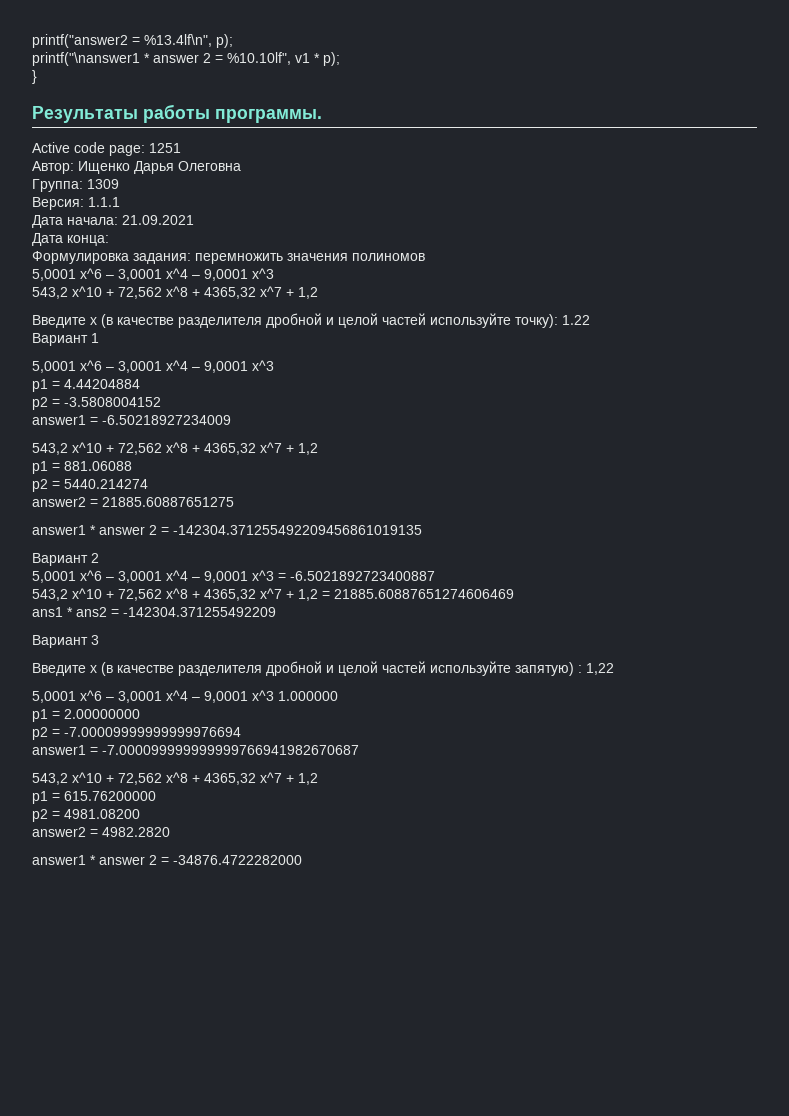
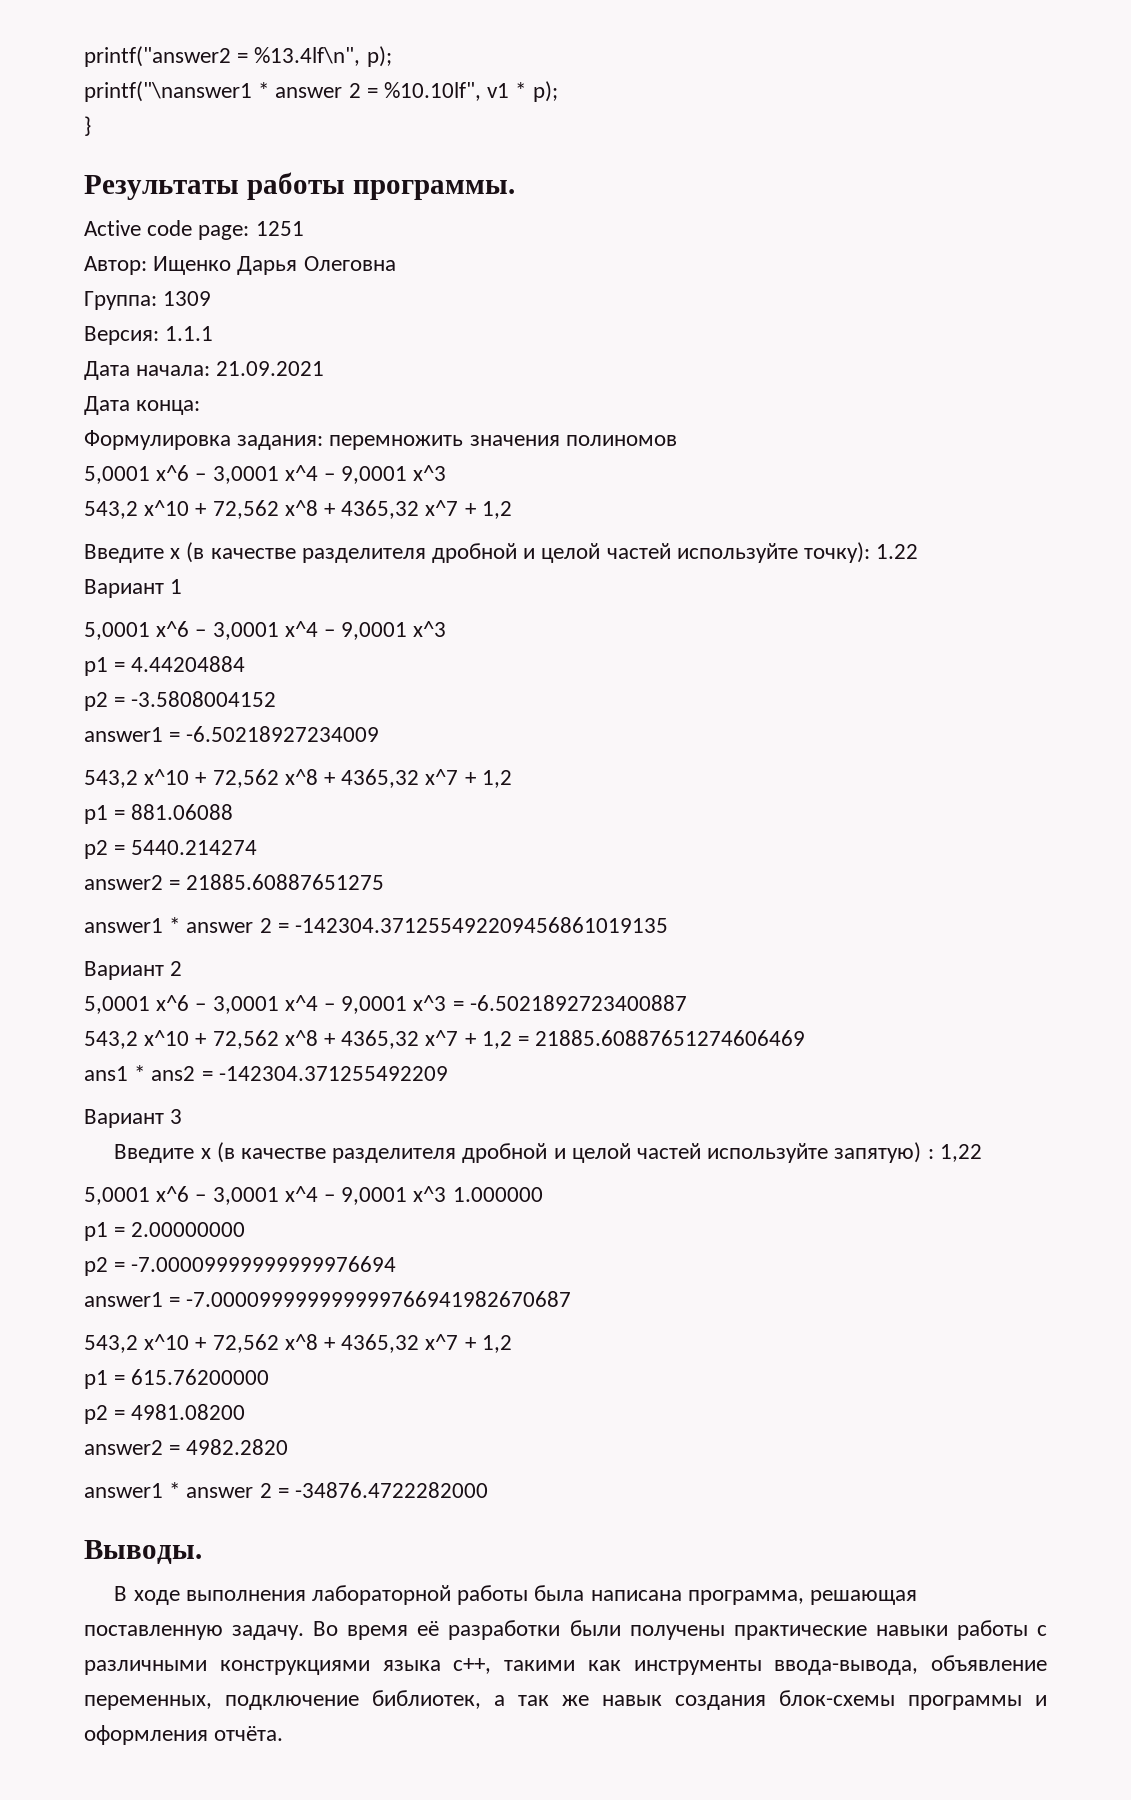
(302, 860) none -> [84,1540,202,1564] [114,1585,917,1605] [84,1620,1047,1640] [84,1655,1047,1675] [84,1690,1047,1710] [84,1725,284,1745] // Выводы. // В ходе выполнения лабораторной работы была написана программа, решающая поставленную задачу. Во время её разработки были получены практические навыки работы с различными конструкциями языка с++, такими как инструменты ввода-вывода, объявление переменных, подключение библиотек, а так же навык создания блок-схемы программы и оформления отчёта.

